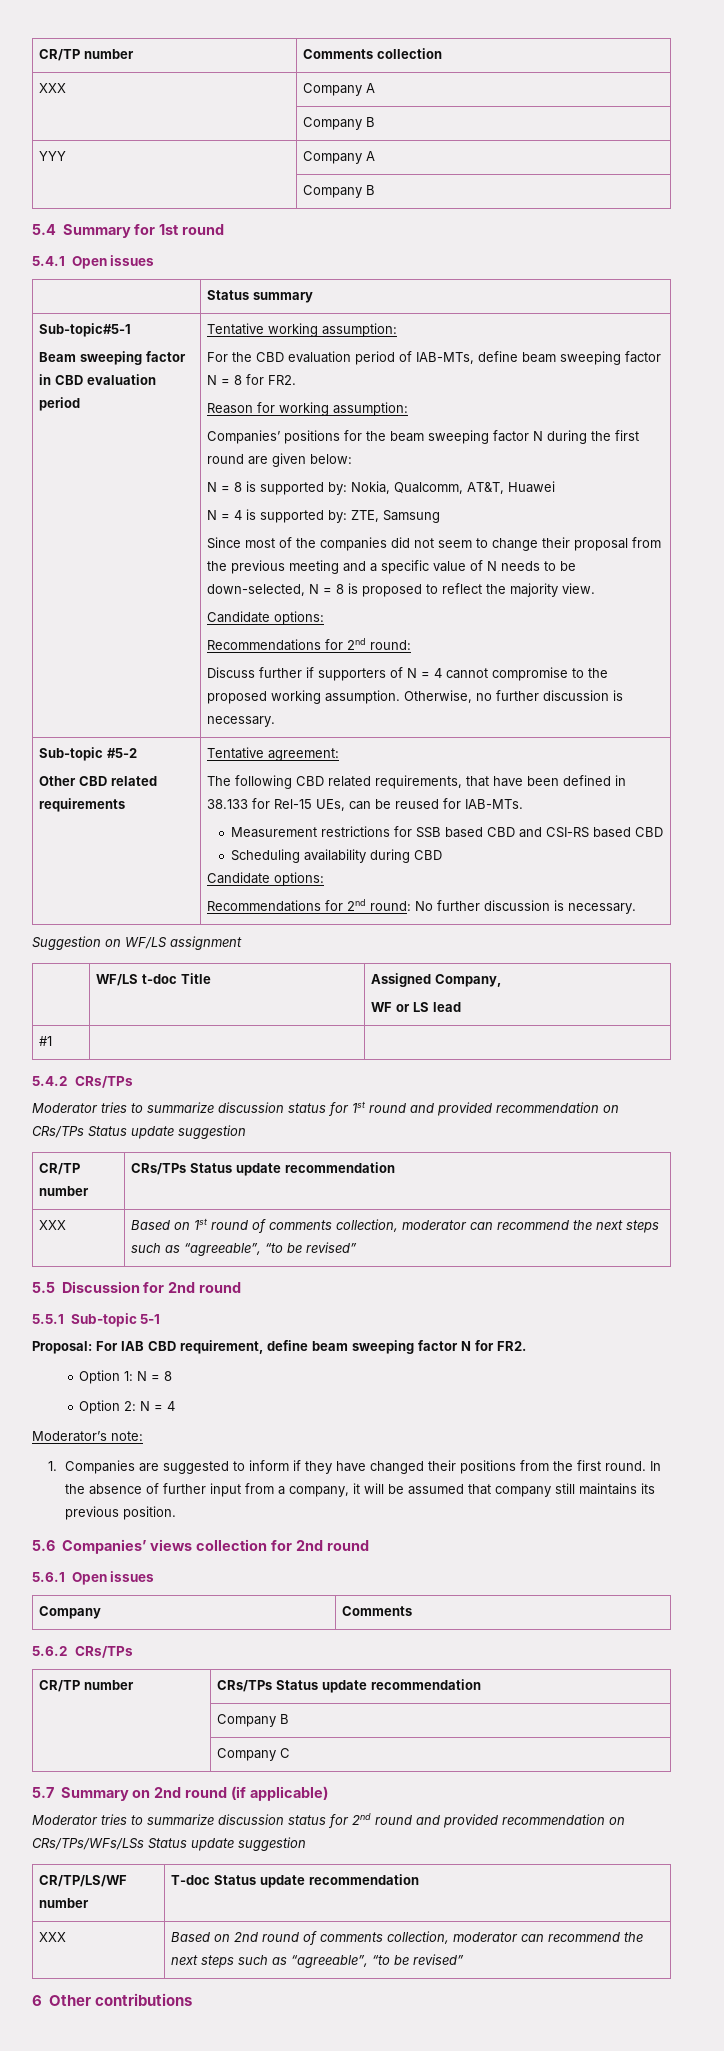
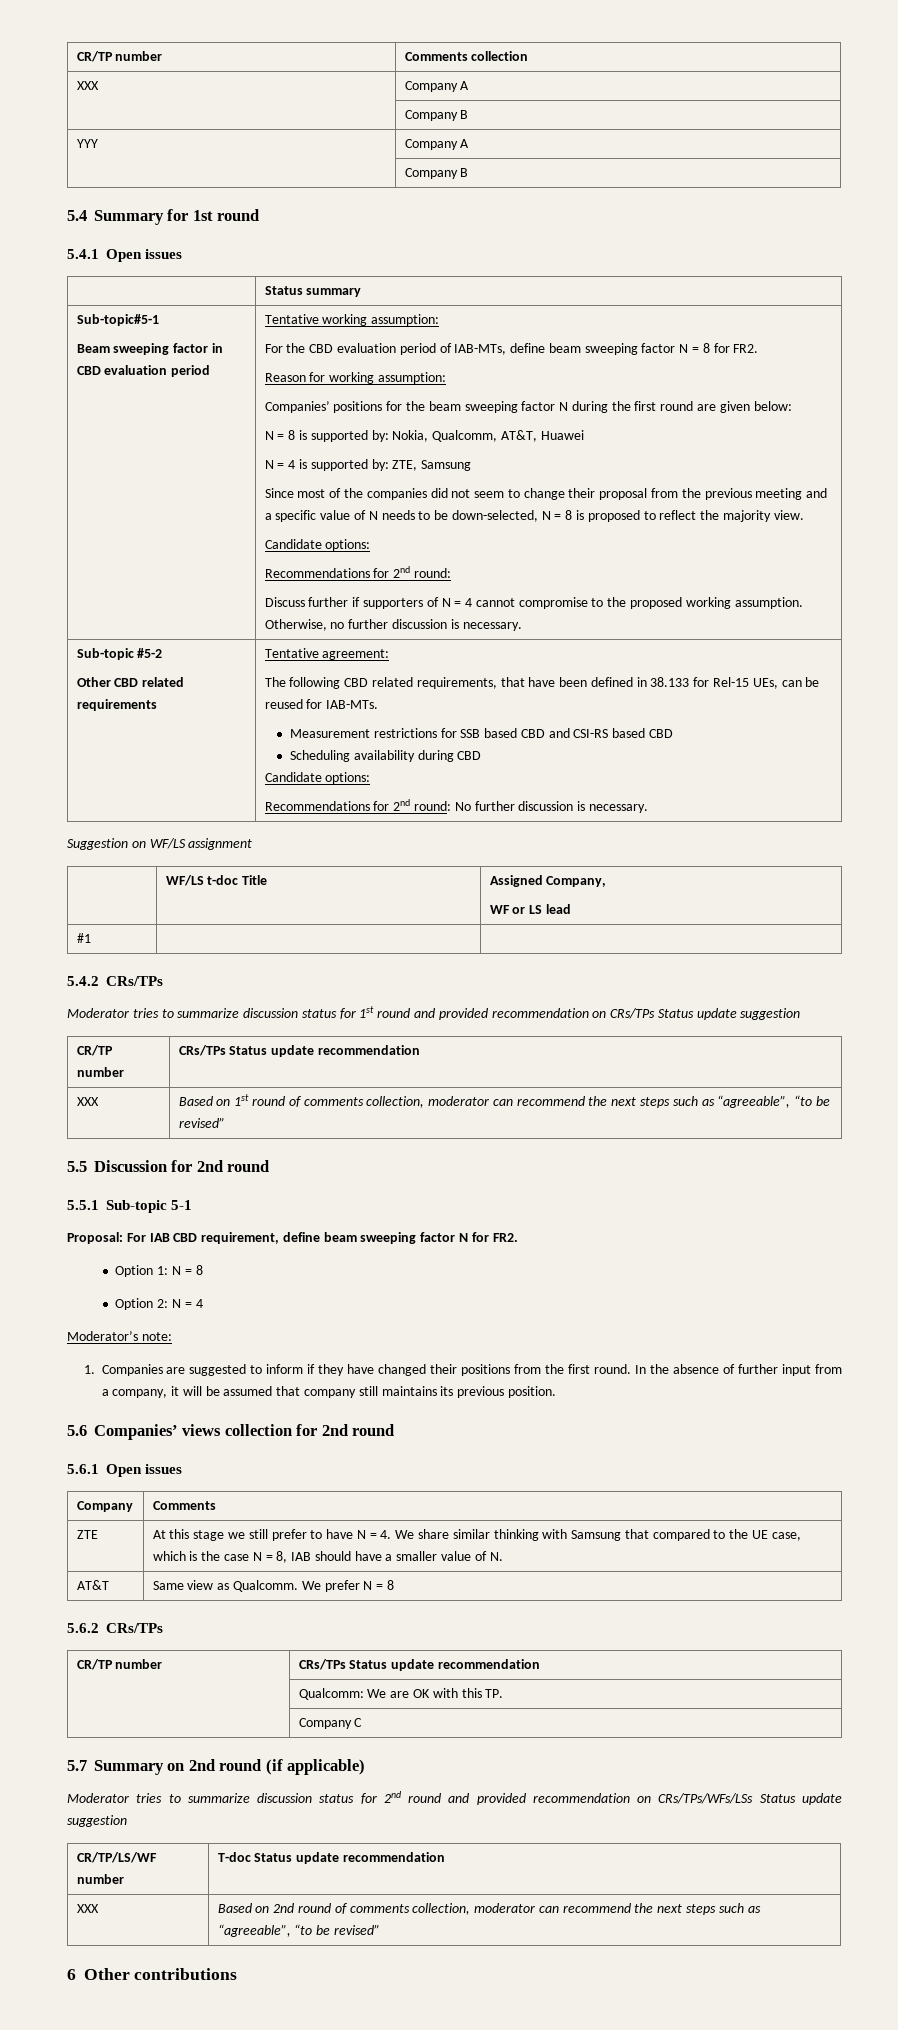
(412, 1611) none -> [76,1530,98,1539] [152,1529,801,1541] [152,1551,503,1563] [76,1580,109,1590] [152,1580,394,1592] // ZTE | At this stage we still prefer to have N = 4. We share similar thinking with Samsung that compared to the UE case, which is the case N = 8, IAB should have a smaller value of N. // AT&T | Same view as Qualcomm. We prefer N = 8
[216,1714,289,1727] Company B -> [298,1688,504,1700] Qualcomm: We are OK with this TP.

